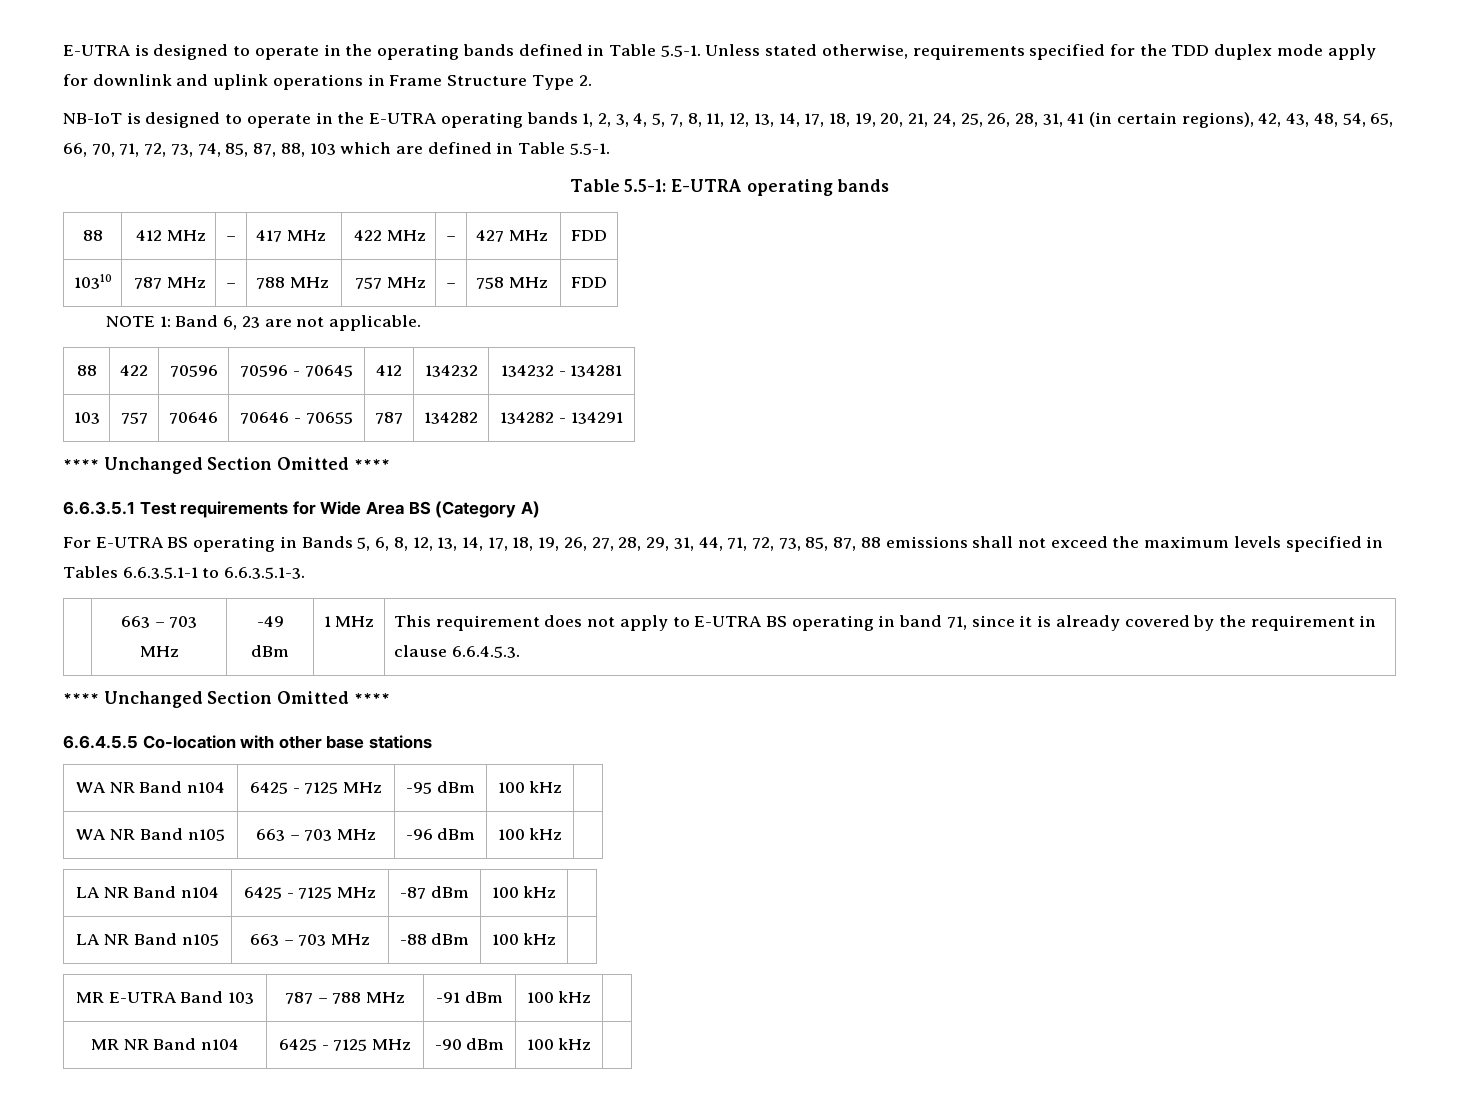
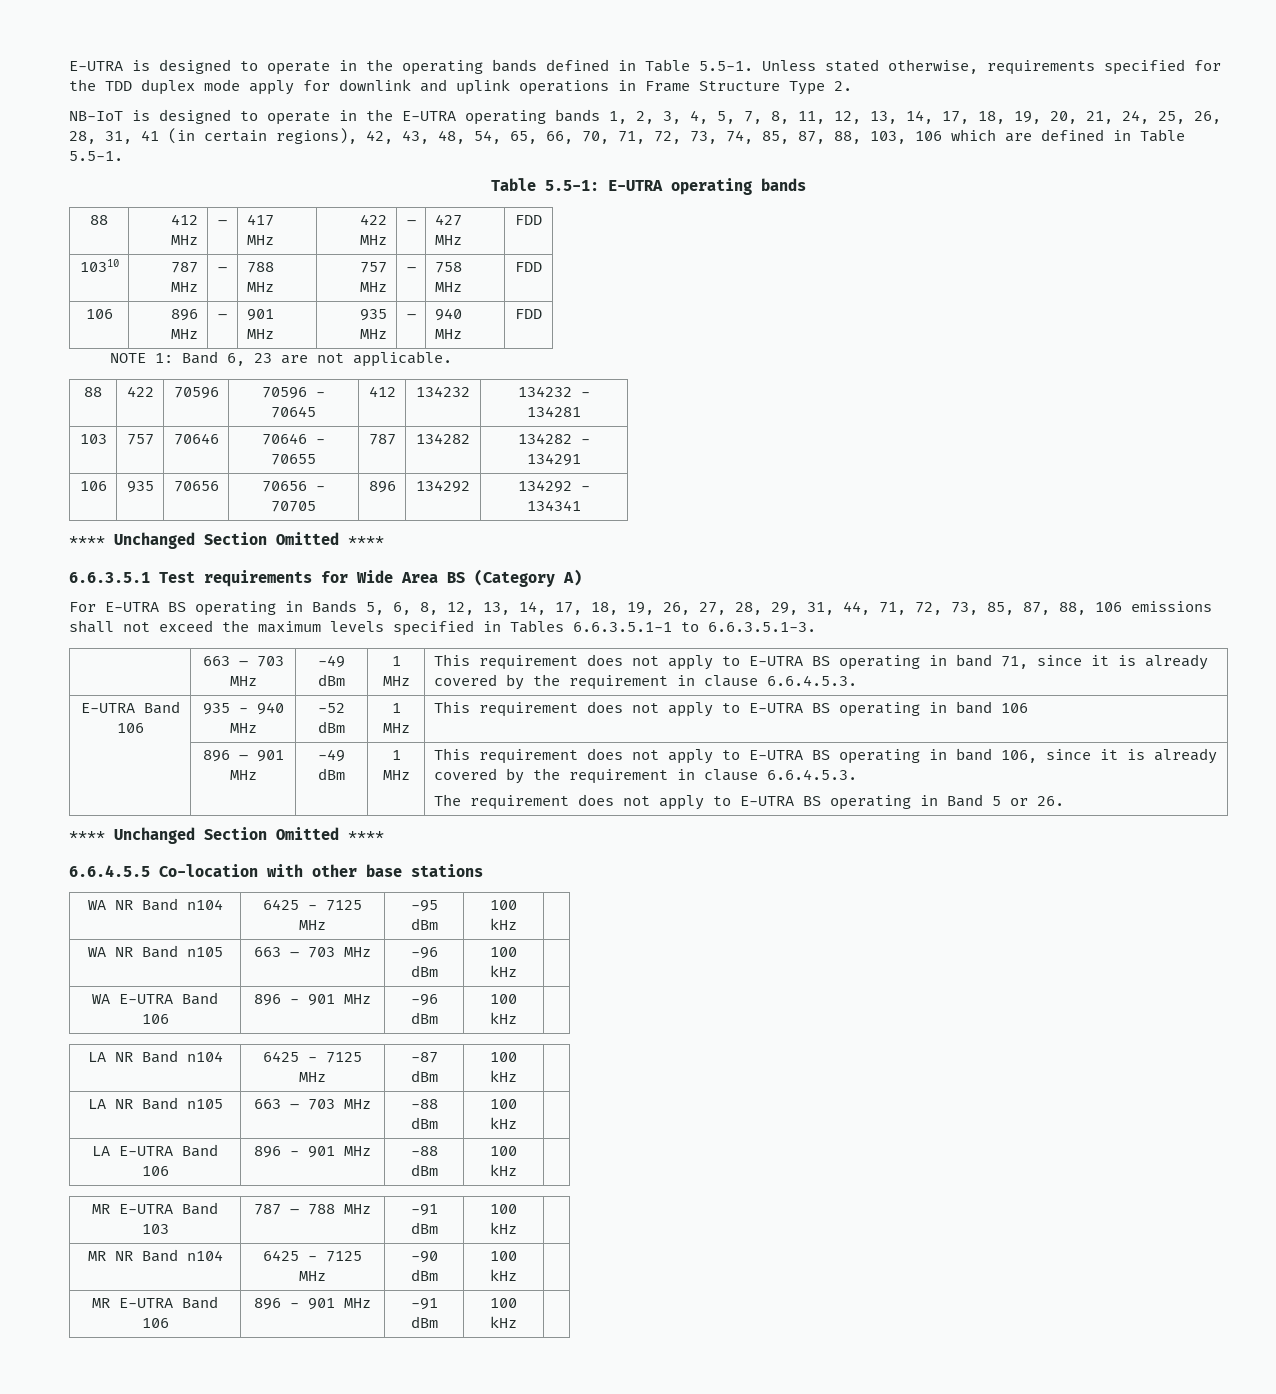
[309,143,336,155] 103 -> [870,131,942,144] 103, 106
(607, 282) none -> [85,309,113,319] [171,309,199,321] [171,329,199,339] [218,314,227,319] [246,309,274,321] [246,329,274,339] [360,309,388,321] [360,329,388,339] [406,314,416,319] [434,308,462,321] [434,329,462,339] [515,309,542,319] // 106 | 896 MHz | – | 901 MHz | 935 MHz | – | 940 MHz | FDD
(623, 418) none -> [79,481,107,491] [126,481,154,493] [173,481,219,492] [262,481,325,492] [271,501,316,512] [368,481,396,493] [416,480,471,493] [518,480,590,493] [527,500,581,511] // 106 | 935 | 70656 | 70656 - 70705 | 896 | 134292 | 134292 - 134341
[860,537,881,548] 88 -> [1059,602,1122,615] 88, 106
(520, 652) none -> [80,701,180,714] [116,723,144,733] [202,702,284,715] [229,723,257,733] [318,703,345,713] [318,721,345,733] [391,703,401,713] [382,723,410,733] [433,701,1028,717] [202,750,284,762] [229,770,257,780] [318,749,345,762] [318,768,345,780] [391,750,401,760] [382,770,410,780] [433,748,1217,764] [433,768,857,784] [433,794,1064,810] // E-UTRA Band 106 | 935 - 940 MHz | -52 dBm | 1 MHz | This requirement does not apply to E-UTRA BS operating in band 106 // | 896 – 901 MHz | -49 dBm | 1 MHz | This requirement does not apply to E-UTRA BS operating in band 106, since it is already covered by the requirement in clause 6.6.4.5.3. // The requirement does not apply to E-UTRA BS operating in Band 5 or 26.
(563, 834) none -> [92,992,218,1005] [141,1014,169,1024] [254,994,372,1006] [410,994,438,1006] [410,1012,438,1024] [490,994,517,1004] [490,1012,517,1024] // WA E-UTRA Band 106 | 896 - 901 MHz | -96 dBm | 100 kHz |
(557, 939) none -> [92,1144,218,1157] [141,1166,169,1176] [254,1146,372,1158] [410,1146,438,1156] [410,1164,438,1176] [490,1146,517,1156] [490,1164,517,1176] // LA E-UTRA Band 106 | 896 - 901 MHz | -88 dBm | 100 kHz |
(592, 1044) none -> [92,1296,218,1309] [141,1318,169,1328] [254,1298,372,1310] [410,1298,438,1310] [410,1316,438,1328] [490,1298,517,1308] [490,1316,517,1328] // MR E-UTRA Band 106 | 896 - 901 MHz | -91 dBm | 100 kHz |

